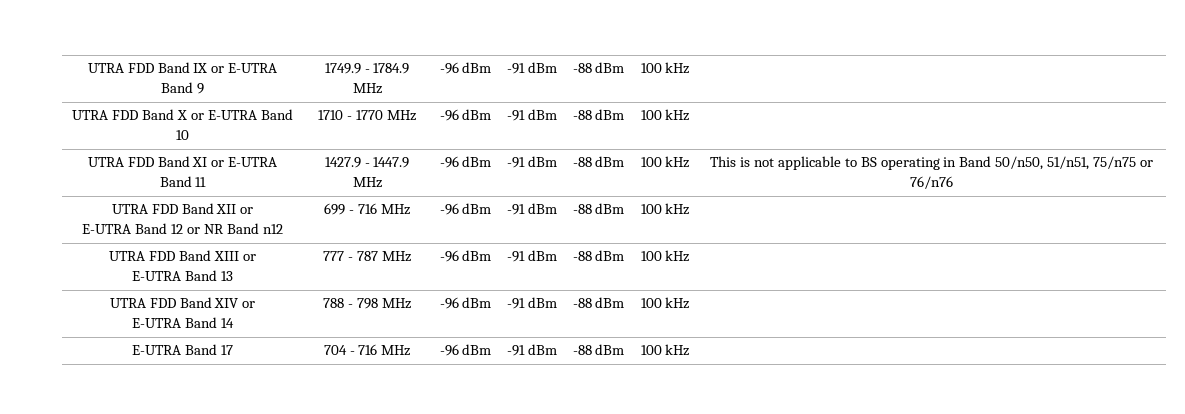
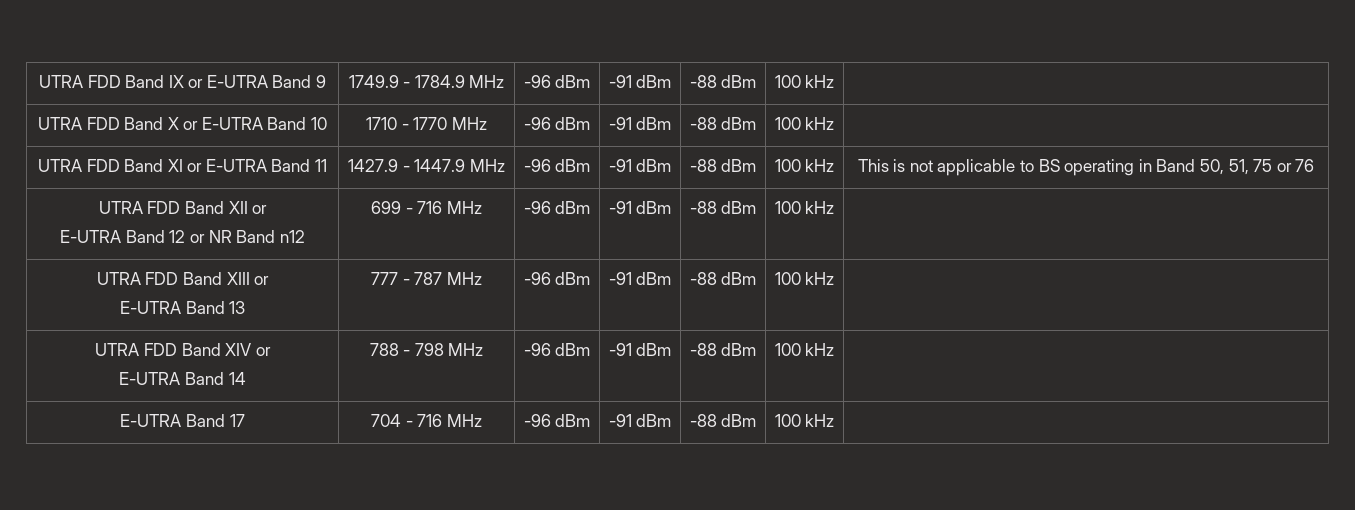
[995,156,1153,170] [909,176,953,189] 50/n50, 51/n51, 75/n75 or 76/n76 -> [1199,159,1315,175] 50, 51, 75 or 76

